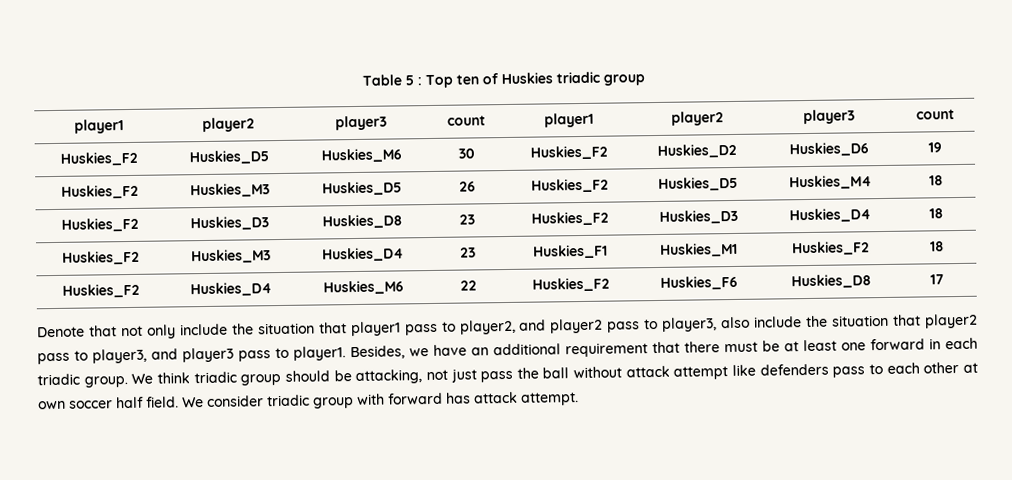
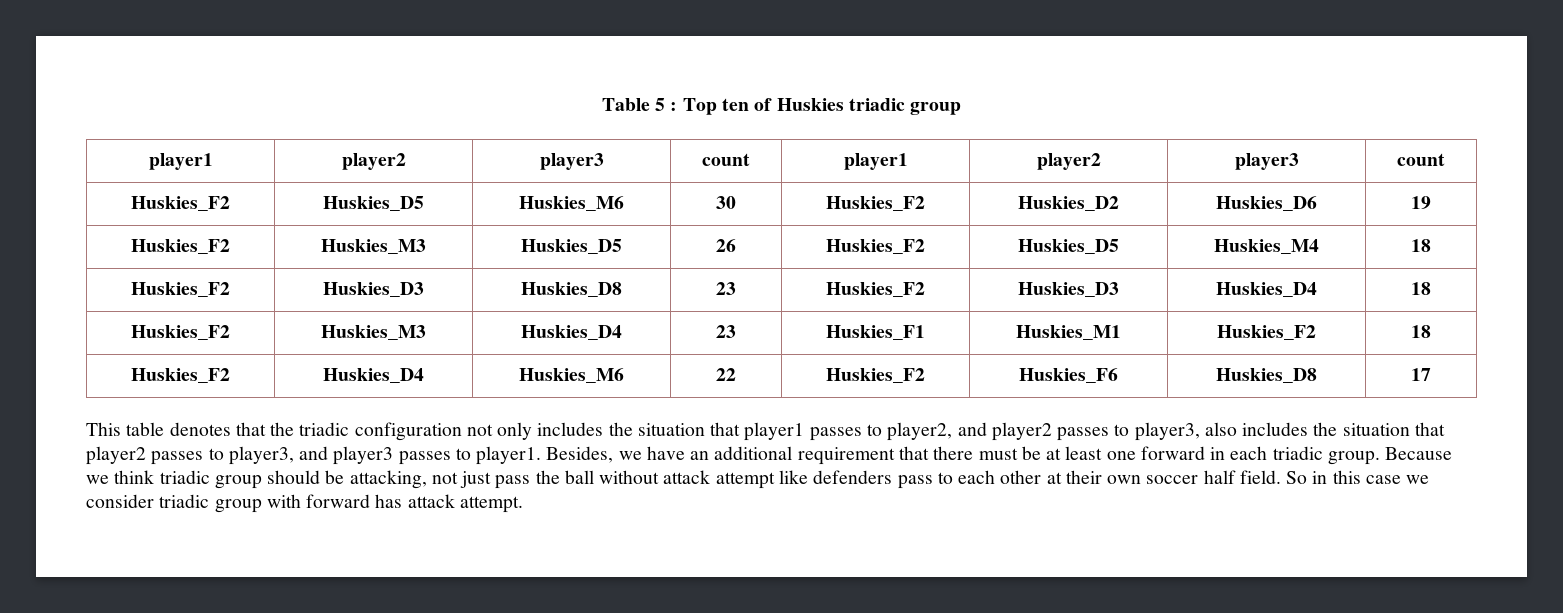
[37,325,117,338] Denote that -> [86,422,462,441] This table denotes that the triadic configuration
[179,323,228,336] include -> [537,422,604,436] includes
[404,323,438,336] pass -> [809,427,862,441] passes
[607,321,641,333] pass -> [1057,427,1110,441] passes
[754,316,803,328] include -> [1242,422,1309,436] includes
[37,352,70,365] pass -> [151,451,204,465] passes
[238,350,271,362] pass -> [398,451,451,465] passes
[131,373,154,384] We -> [1385,447,1453,460] [86,475,109,484] Because we
(979, 367) none -> [1065,470,1102,484] their
[182,397,204,408] We -> [1286,470,1430,484] So in this case we

